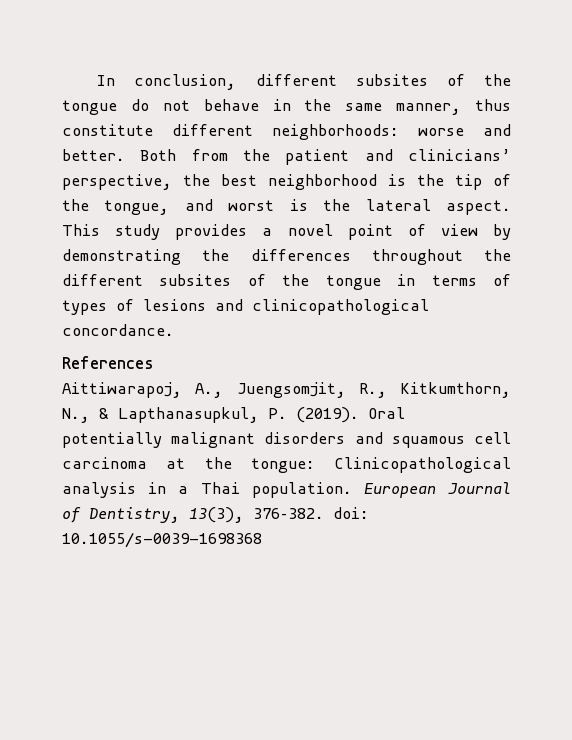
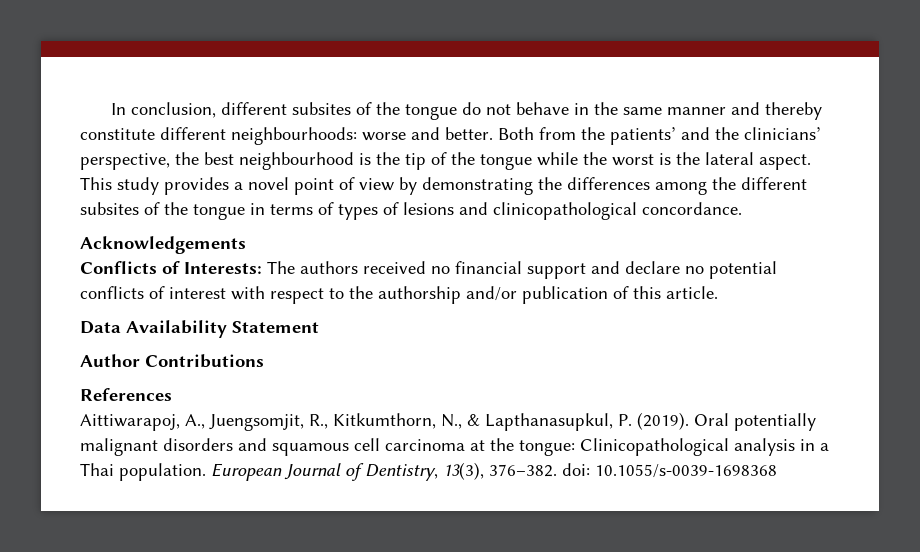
[396,99,511,115] manner, thus -> [667,102,823,120] manner and thereby
[272,124,399,140] neighborhoods: -> [231,127,357,145] neighbourhoods:
[285,149,393,165] patient and -> [610,127,739,145] patients’ and the
[268,174,377,190] neighborhood -> [239,152,354,170] neighbourhood
[104,199,213,215] tongue, and -> [480,152,607,170] tongue while the
[371,249,463,265] throughout -> [655,181,707,195] among
(174, 330) none -> [80,236,246,254] [80,261,777,279] [80,286,718,304] [80,320,319,338] [80,354,264,368] // Acknowledgements // Conflicts of Interests: The authors received no financial support and declare no potential conflicts of interest with respect to the authorship and/or publication of this article. // Data Availability Statement // Author Contributions

